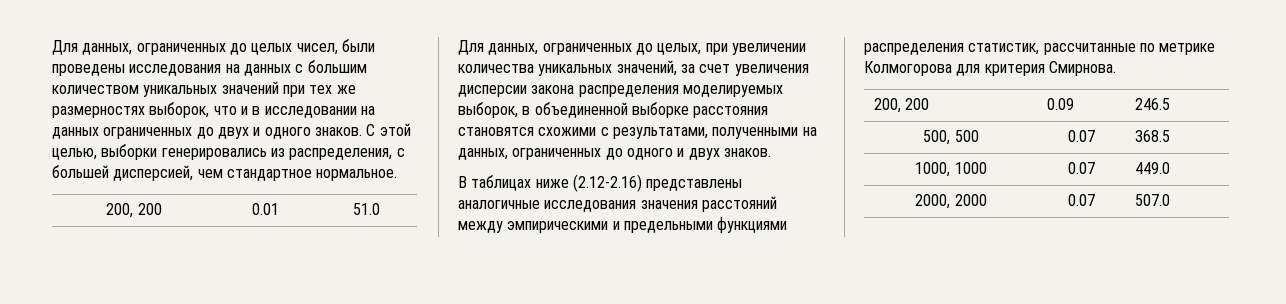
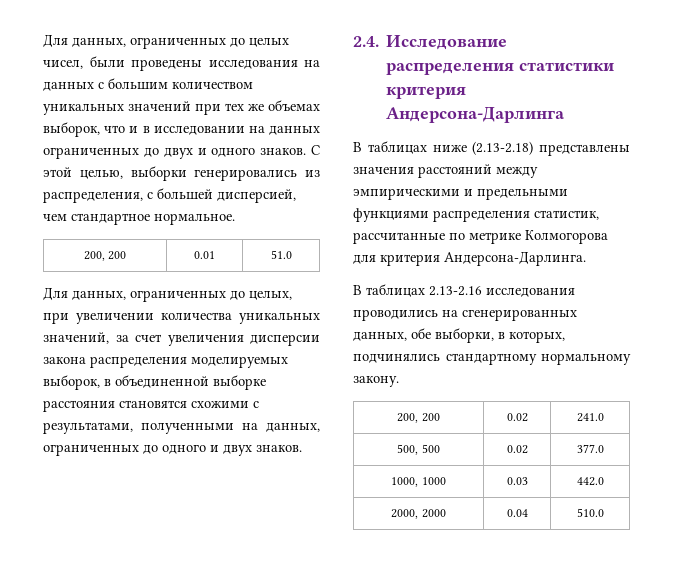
[52,106,145,118] размерностях -> [268,100,320,111] объемах
(771, 152) none -> [353,35,508,50] [386,62,616,75] [386,86,467,99] [386,107,566,123] // 2.4. Исследование распределения статистики критерия Андерсона-Дарлинга
[572,174,743,192] [458,200,637,212] (2.12-2.16) представлены аналогичные исследования -> [472,141,630,156] (2.13-2.18) представлены
[1048,61,1116,76] [873,98,929,113] [1046,98,1074,110] [1134,98,1170,110] Смирнова. // 200, 200 | 0.09 | 246.5 -> [444,251,586,266] [353,284,575,297] [353,309,577,321] [353,328,565,343] [353,353,631,365] [353,376,399,387] [397,413,440,423] [506,413,528,422] [576,413,604,422] Андерсона-Дарлинга. // В таблицах 2.13-2.16 исследования проводились на сгенерированных данных, обе выборки, в которых, подчинялись стандартному нормальному закону. // 200, 200 | 0.02 | 241.0
[1068,130,1095,142] [1134,130,1170,142] 0.07 | 368.5 -> [506,445,528,454] [576,444,604,453] 0.02 | 377.0
[1068,162,1095,174] [1134,162,1170,174] 0.07 | 449.0 -> [506,477,528,485] [576,477,604,486] 0.03 | 442.0
[1068,194,1095,206] [1134,194,1170,206] 0.07 | 507.0 -> [506,509,528,517] [576,508,604,517] 0.04 | 510.0

